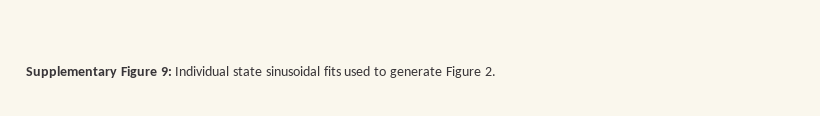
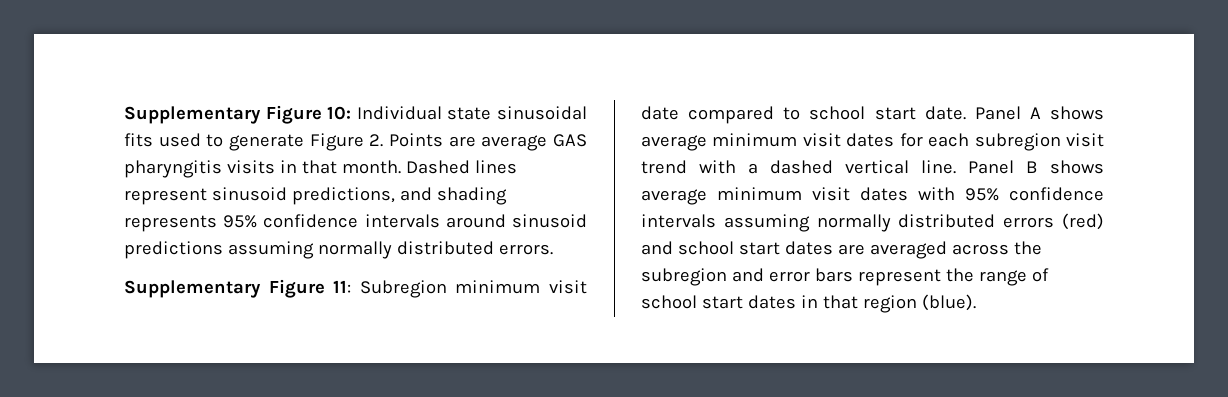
[26,66,172,78] Supplementary Figure 9: -> [124,105,352,124] Supplementary Figure 10:
(496, 71) none -> [389,133,587,151] [124,160,517,178] [124,187,507,205] [124,214,587,232] [124,241,553,259] [124,279,587,298] [641,106,1104,124] [641,133,1104,151] [641,160,1104,174] [641,187,1104,205] [641,213,1104,232] [641,241,1042,259] [641,268,1049,286] [641,294,976,313] Points are average GAS pharyngitis visits in that month. Dashed lines represent sinusoid predictions, and shading represents 95% confidence intervals around sinusoid predictions assuming normally distributed errors. // Supplementary Figure 11: Subregion minimum visit date compared to school start date. Panel A shows average minimum visit dates for each subregion visit trend with a dashed vertical line. Panel B shows average minimum visit dates with 95% confidence intervals assuming normally distributed errors (red) and school start dates are averaged across the subregion and error bars represent the range of school start dates in that region (blue).

